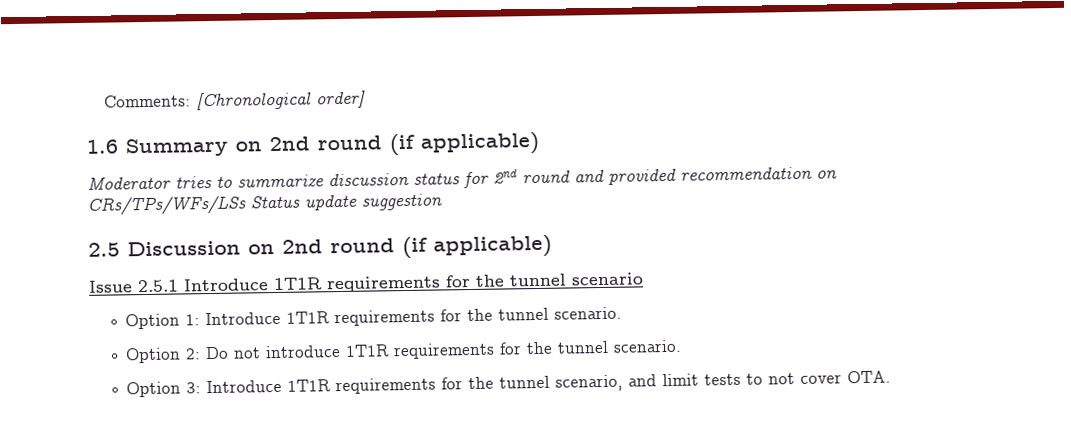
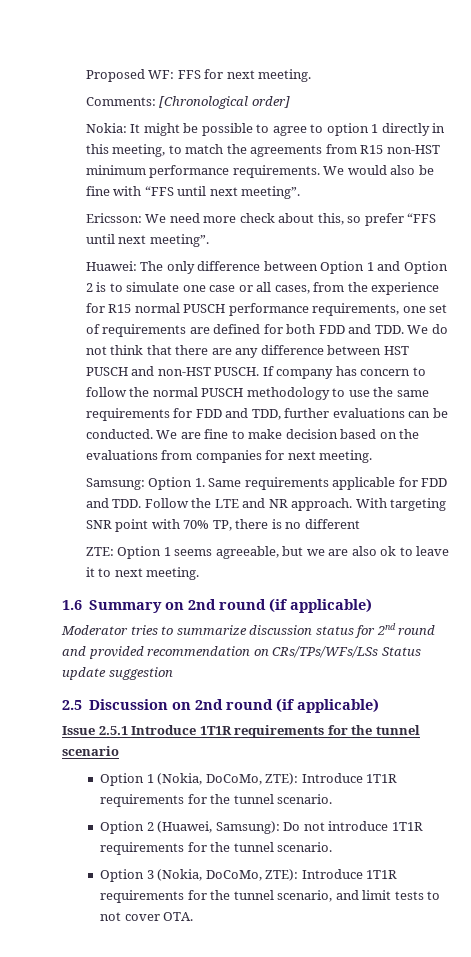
[104,90,367,111] Comments: [Chronological order] -> [85,69,312,82] [85,96,290,109] [85,123,446,136] [85,144,440,157] [85,165,434,178] [85,186,301,199] [85,213,437,226] [85,234,209,247] [85,261,448,274] [85,282,440,295] [85,303,448,316] [85,324,448,337] [85,345,409,358] [85,366,426,379] [85,387,429,400] [85,408,448,421] [85,429,420,439] [85,450,373,463] [85,477,448,490] [85,498,447,511] [85,519,360,532] [85,546,450,559] [85,567,200,580] Proposed WF: FFS for next meeting. // Comments: [Chronological order] // Nokia: It might be possible to agree to option 1 directly in this meeting, to match the agreements from R15 non-HST minimum performance requirements. We would also be fine with “FFS until next meeting”. // Ericsson: We need more check about this, so prefer “FFS until next meeting”. // Huawei: The only difference between Option 1 and Option 2 is to simulate one case or all cases, from the experience for R15 normal PUSCH performance requirements, one set of requirements are defined for both FDD and TDD. We do not think that there are any difference between HST PUSCH and non-HST PUSCH. If company has concern to follow the normal PUSCH methodology to use the same requirements for FDD and TDD, further evaluations can be conducted. We are fine to make decision based on the evaluations from companies for next meeting. // Samsung: Option 1. Same requirements applicable for FDD and TDD. Follow the LTE and NR approach. With targeting SNR point with 70% TP, there is no different // ZTE: Option 1 seems agreeable, but we are also ok to leave it to next meeting.
[185,314,201,326] 1: -> [146,773,299,785] 1 (Nokia, DoCoMo, ZTE):
[185,348,202,360] 2: -> [146,821,280,834] 2 (Huawei, Samsung):
[186,382,202,394] 3: -> [146,869,299,881] 3 (Nokia, DoCoMo, ZTE):

